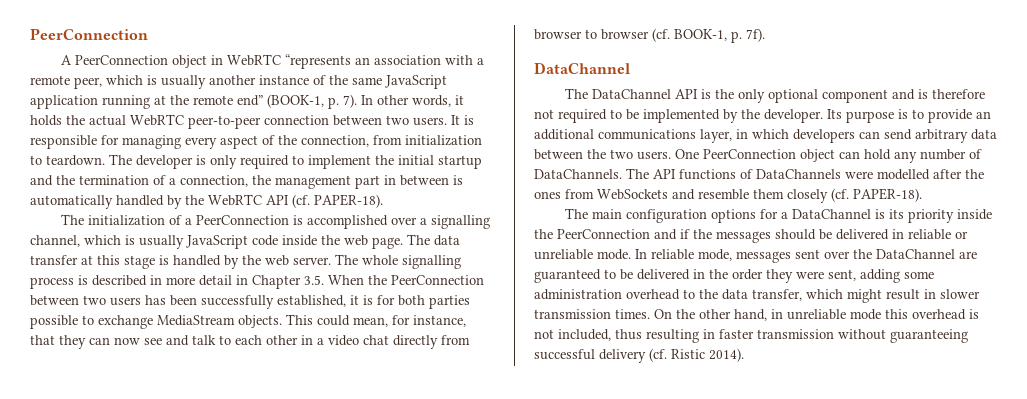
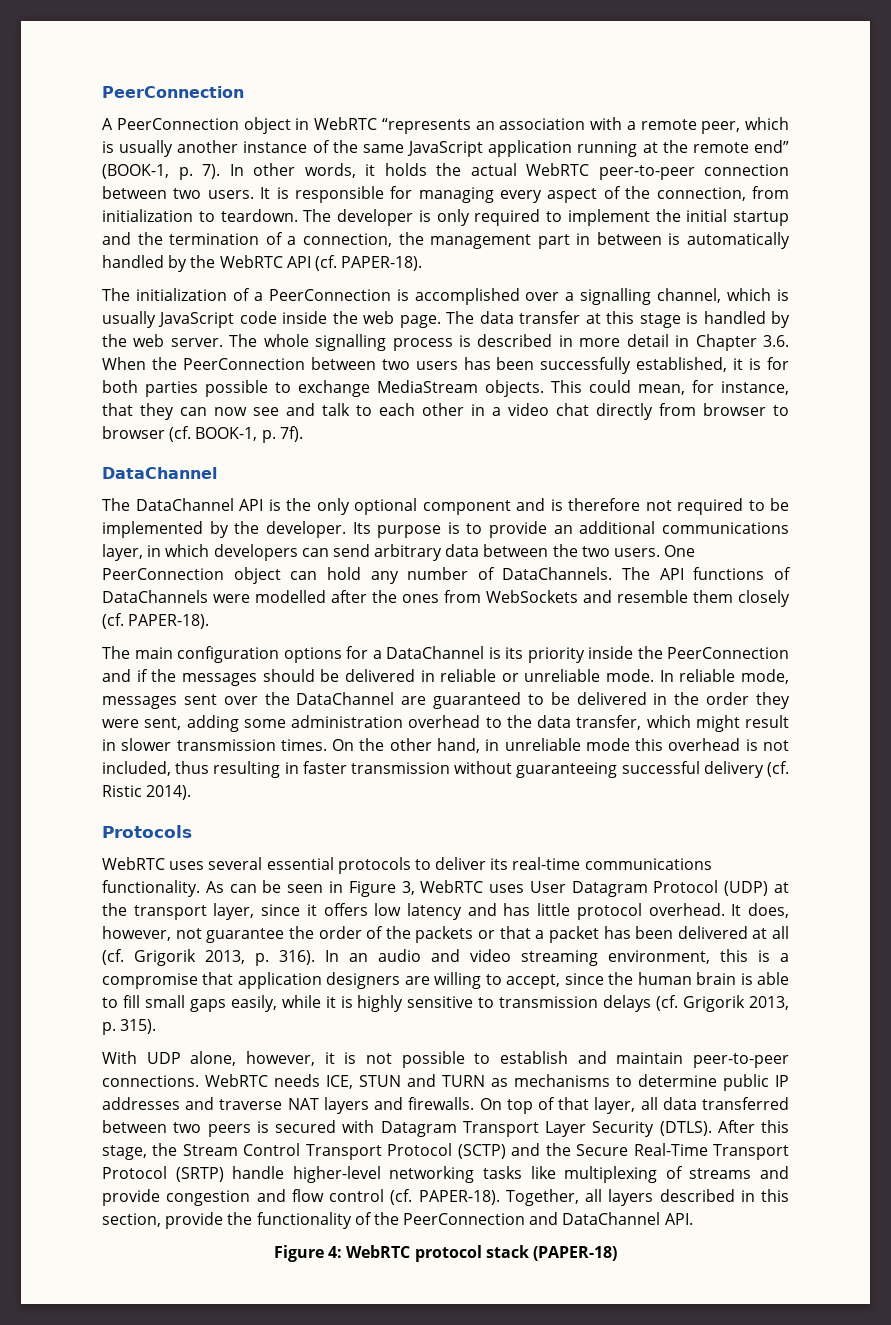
[304,275,324,285] 3.5. -> [763,335,790,347] 3.6.
(744, 355) none -> [102,825,192,838] [102,857,712,874] [102,880,790,897] [102,903,789,920] [102,926,789,943] [102,949,789,966] [102,972,789,989] [102,995,789,1012] [102,1019,157,1035] [102,1051,789,1068] [102,1074,789,1091] [102,1097,790,1114] [102,1120,789,1137] [102,1143,789,1160] [102,1166,790,1183] [102,1189,790,1206] [102,1212,693,1229] [274,1245,617,1262] // Protocols // WebRTC uses several essential protocols to deliver its real-time communications functionality. As can be seen in Figure 3, WebRTC uses User Datagram Protocol (UDP) at the transport layer, since it offers low latency and has little protocol overhead. It does, however, not guarantee the order of the packets or that a packet has been delivered at all (cf. Grigorik 2013, p. 316). In an audio and video streaming environment, this is a compromise that application designers are willing to accept, since the human brain is able to fill small gaps easily, while it is highly sensitive to transmission delays (cf. Grigorik 2013, p. 315). // With UDP alone, however, it is not possible to establish and maintain peer-to-peer connections. WebRTC needs ICE, STUN and TURN as mechanisms to determine public IP addresses and traverse NAT layers and firewalls. On top of that layer, all data transferred between two peers is secured with Datagram Transport Layer Security (DTLS). After this stage, the Stream Control Transport Protocol (SCTP) and the Secure Real-Time Transport Protocol (SRTP) handle higher-level networking tasks like multiplexing of streams and provide congestion and flow control (cf. PAPER-18). Together, all layers described in this section, provide the functionality of the PeerConnection and DataChannel API. // Figure 4: WebRTC protocol stack (PAPER-18)

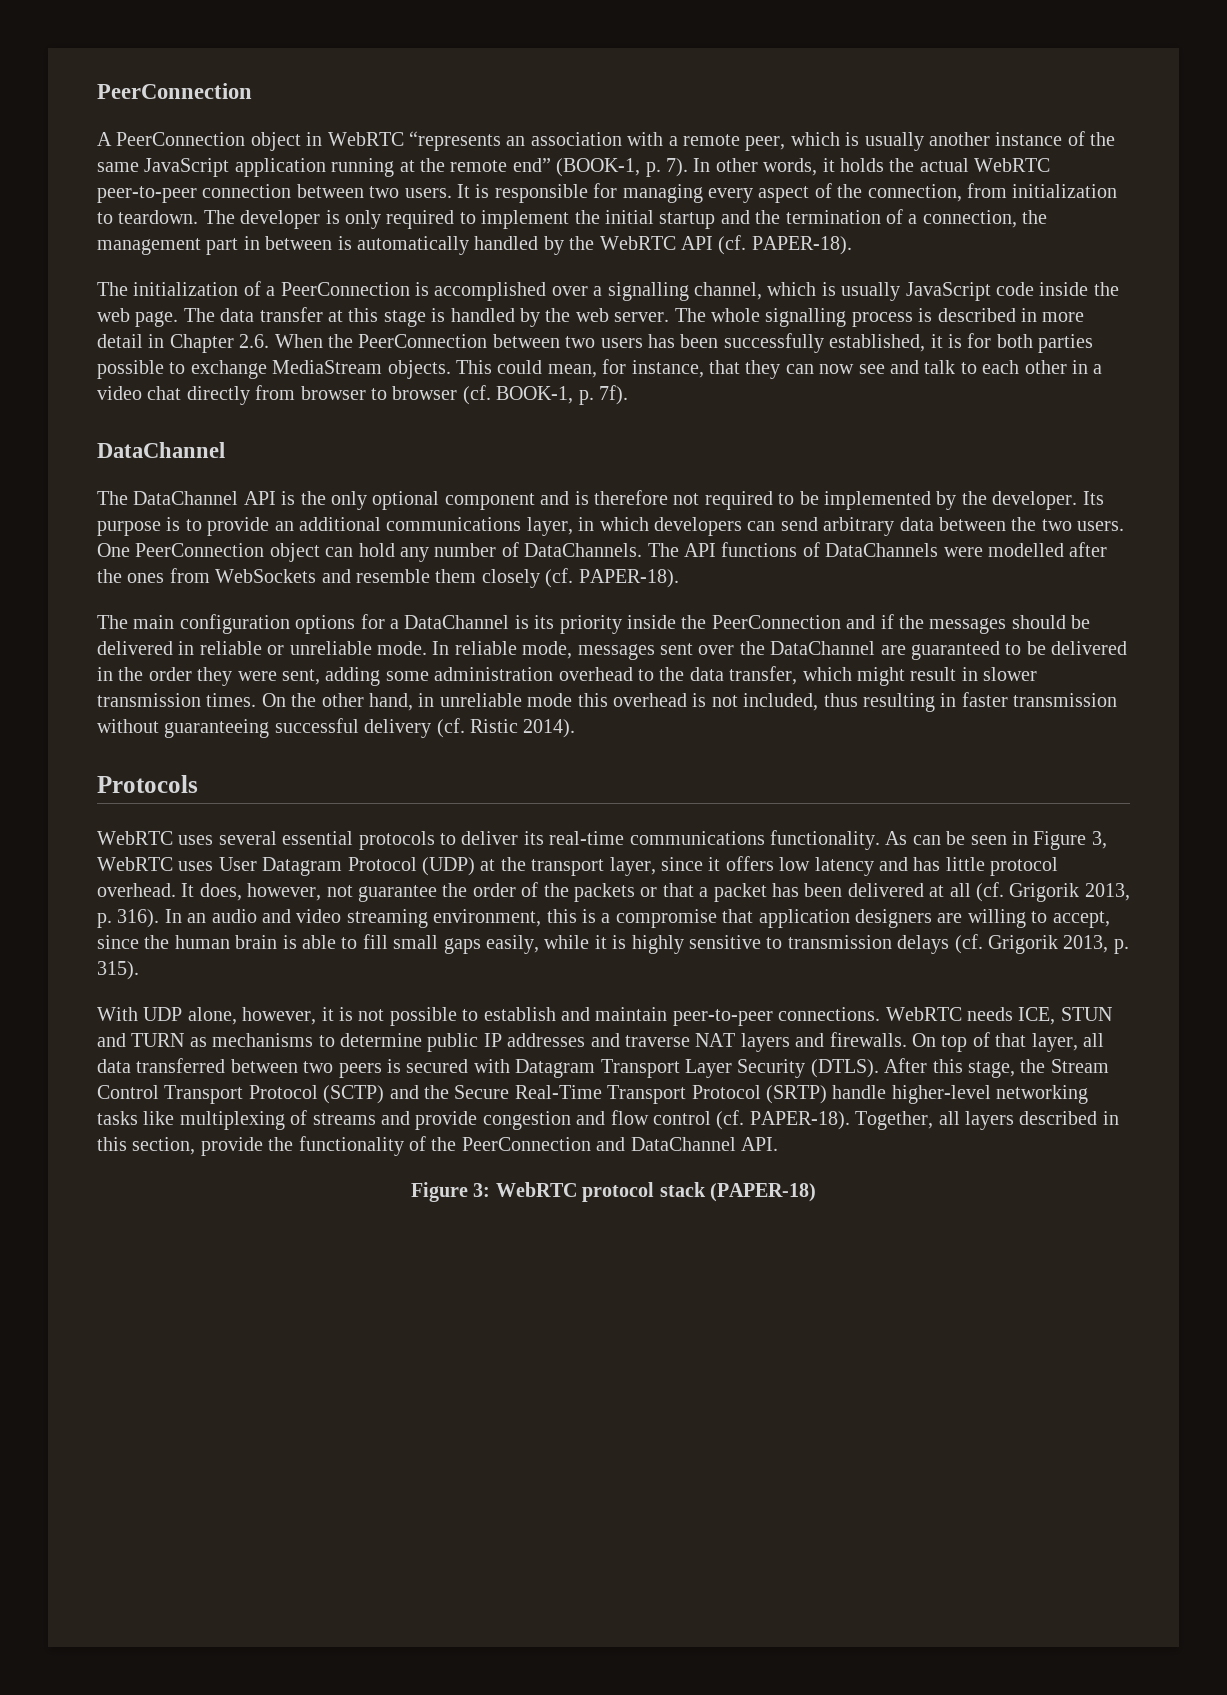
[763,335,790,347] 3.6. -> [239,334,270,348] 2.6.
[328,1246,343,1258] 4: -> [473,1183,491,1197] 3:

